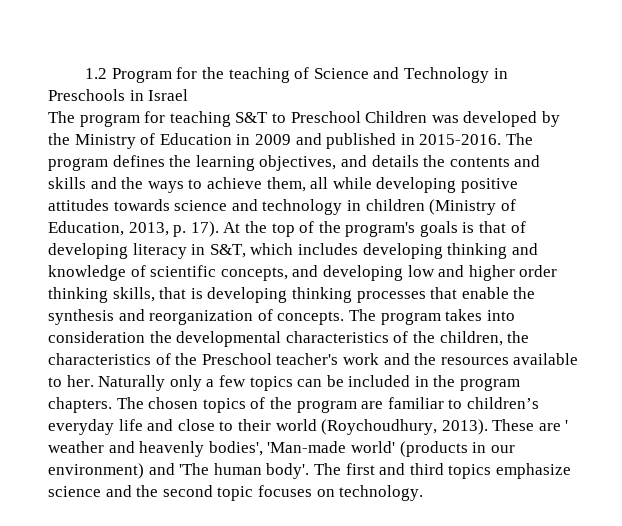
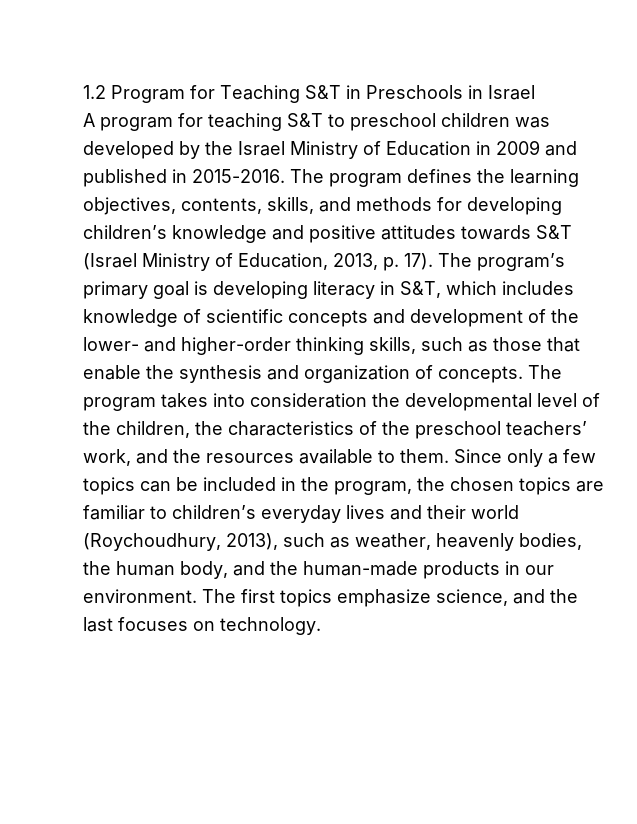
[202,67,490,83] the teaching of Science and Technology -> [220,85,341,103] Teaching S&T
[48,111,75,123] The -> [83,113,95,127] A
[290,111,428,123] Preschool Children -> [350,113,510,131] preschool children
(70, 139) none -> [238,141,285,156] Israel
[340,155,541,167] [48,177,518,193] [48,199,497,215] and details the contents and skills and the ways to achieve them, all while developing positive attitudes towards science and technology in children (Ministry -> [181,197,562,215] [83,225,572,243] [83,253,210,271] contents, skills, and methods for developing children’s knowledge and positive attitudes towards S&T (Israel Ministry
[223,221,526,237] At the top of the program's goals is that of -> [438,253,565,271] [83,281,208,299] The program’s primary goal is
[362,243,538,259] [48,265,558,281] [48,287,426,303] developing thinking and knowledge of scientific concepts, and developing low and higher order thinking skills, that is developing thinking processes -> [83,309,579,327] [83,337,542,355] knowledge of scientific concepts and development of the lower- and higher-order thinking skills, such as those
[149,310,254,325] reorganization -> [304,365,410,383] organization
[285,331,389,343] characteristics -> [537,393,577,407] level
[201,353,379,365] Preschool teacher's work -> [415,421,587,439] [83,449,131,466] preschool teachers’ work,
[66,375,166,391] her. Naturally -> [400,449,502,463] them. Since
[460,378,521,391] [48,397,357,413] program chapters. The chosen topics of the program -> [334,477,571,495] program, the chosen topics
[118,419,569,435] [48,441,515,457] [48,463,444,479] life and close to their world (Roychoudhury, 2013). These are ' weather and heavenly bodies', 'Man-made world' (products in our environment) and 'The human body'. The first and third -> [346,505,519,520] [83,533,582,551] [83,561,554,579] [83,589,275,603] lives and their world (Roychoudhury, 2013), such as weather, heavenly bodies, the human body, and the human-made products in our environment. The first
[48,485,254,501] science and the second topic -> [436,589,578,606] [83,617,113,632] science, and the last

